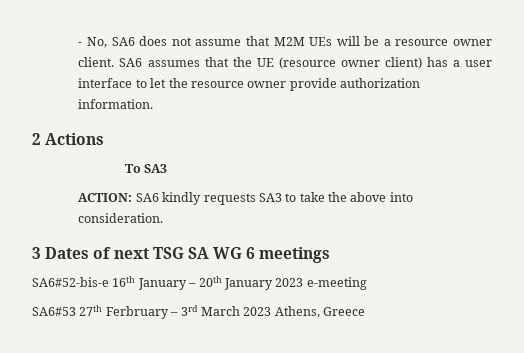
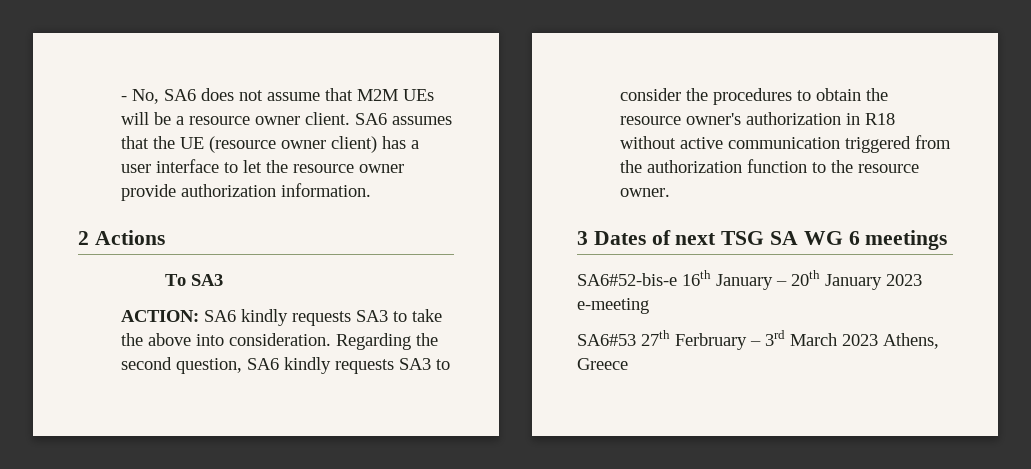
(164, 218) none -> [336,333,439,350] [121,357,451,374] [620,88,889,105] [620,112,896,125] [620,135,952,153] [620,159,920,173] [620,188,671,197] Regarding the second question, SA6 kindly requests SA3 to consider the procedures to obtain the resource owner's authorization in R18 without active communication triggered from the authorization function to the resource owner.

